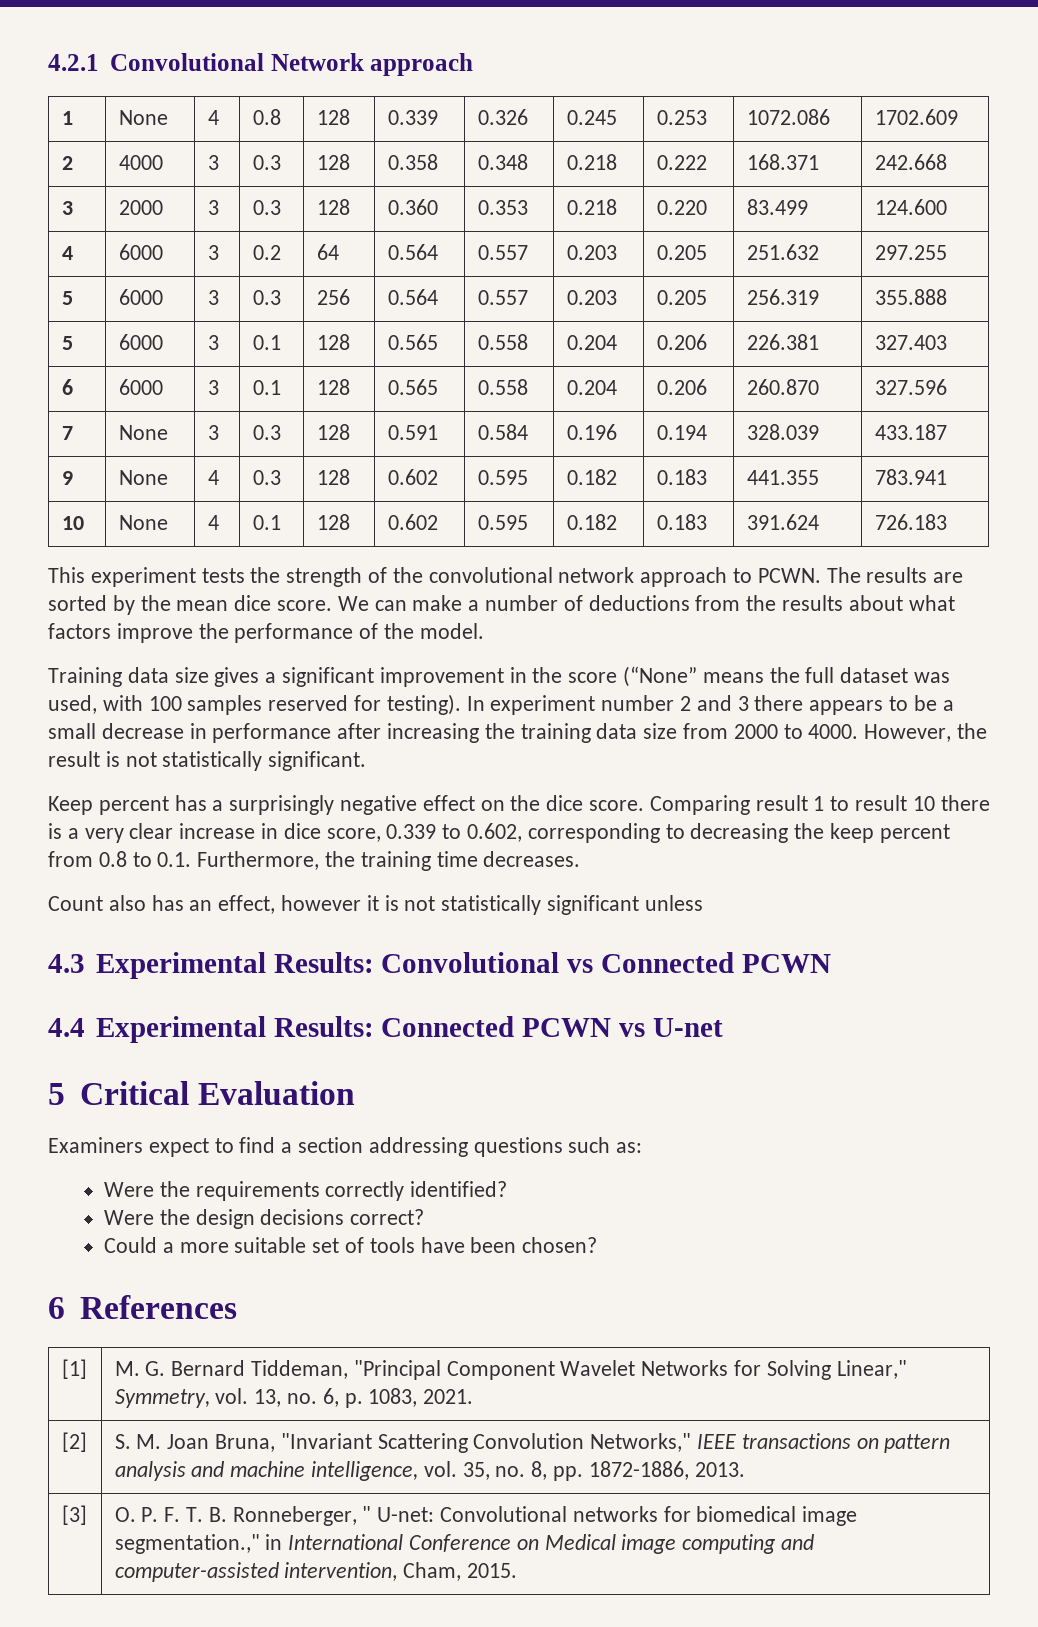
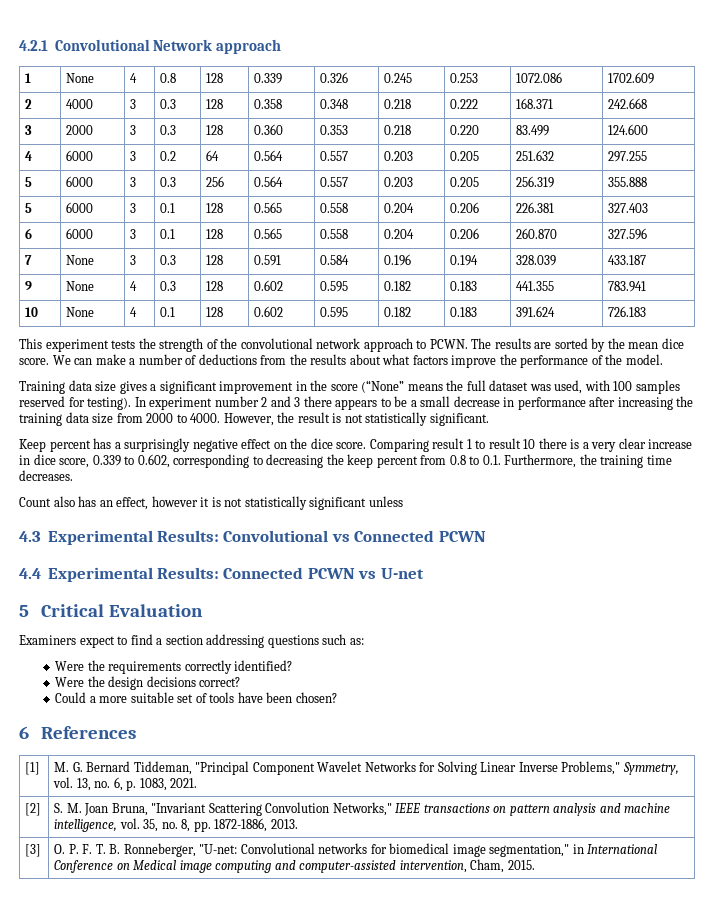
[836,1360,907,1379] Linear," -> [480,761,621,775] Linear Inverse Problems,"
[362,1506,435,1522] " U-net: -> [199,844,238,854] "U-net:
[114,1534,260,1554] segmentation.," -> [489,844,570,857] segmentation,"

